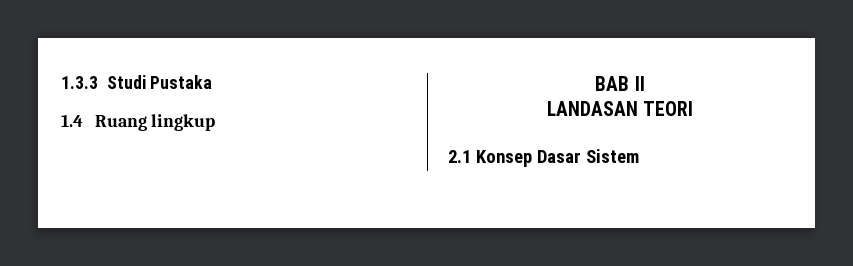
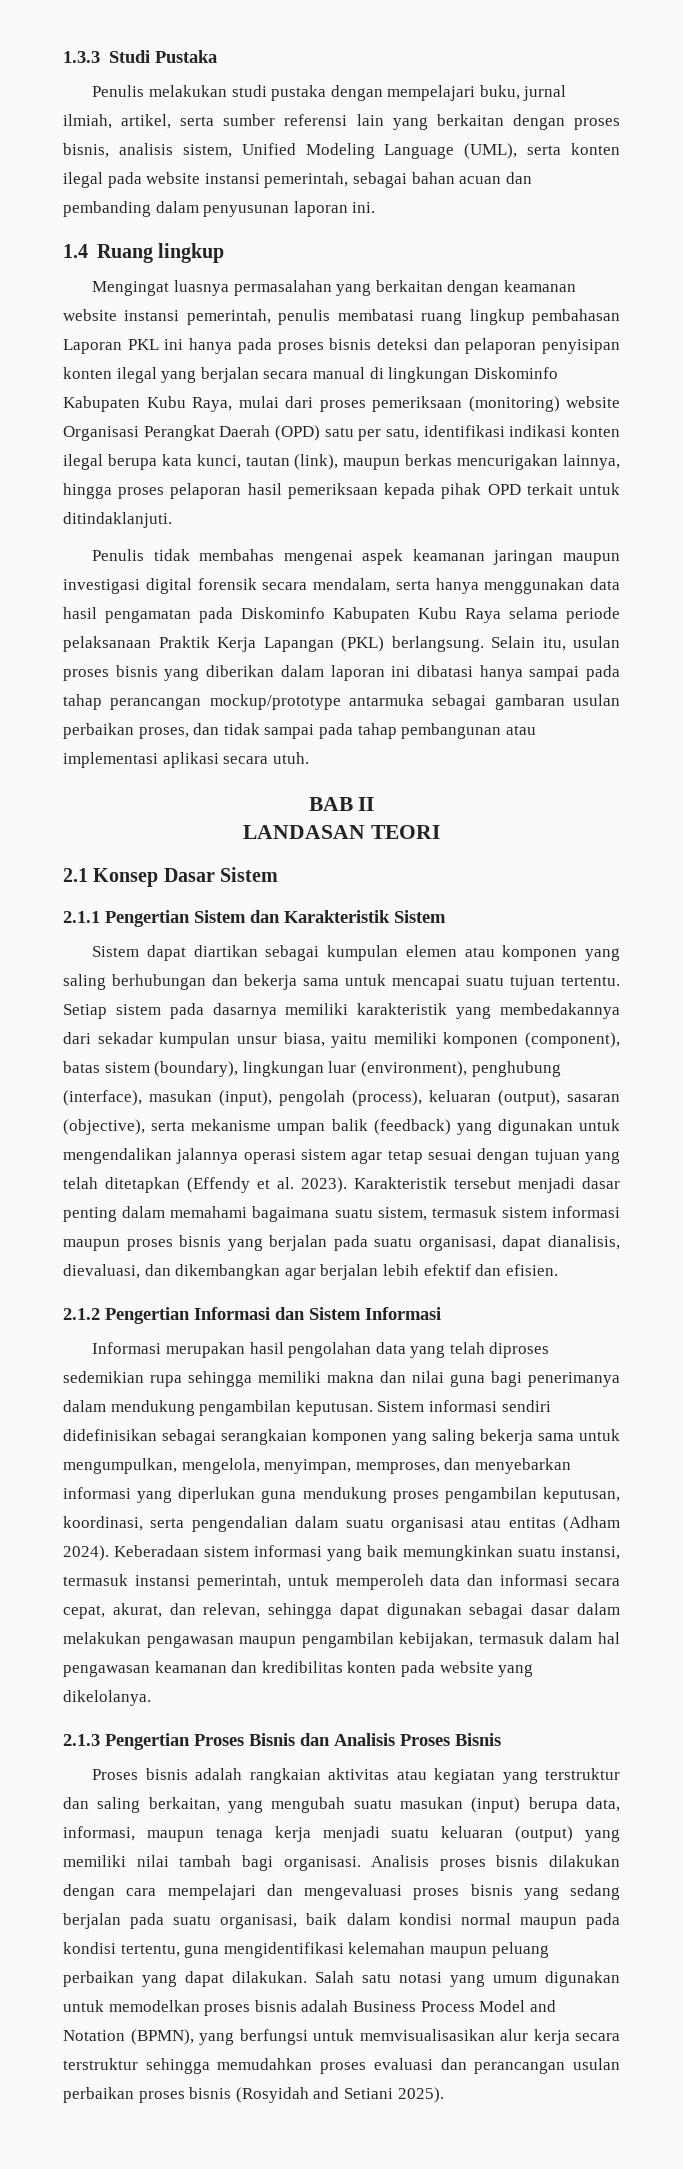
[61,114,216,131] 1.4 Ruang lingkup -> [92,85,567,101] [63,114,620,130] [63,143,620,159] [63,172,532,188] [63,201,376,217] [63,243,224,263] [92,280,576,296] [63,309,620,325] [63,338,620,354] [63,367,558,383] [63,396,620,412] [63,425,621,441] [63,454,620,470] [63,483,620,499] [63,512,172,528] [92,549,620,565] [63,578,620,594] [63,607,620,623] [63,636,620,652] [63,665,620,681] [63,694,620,710] [63,723,536,739] [63,752,309,768] Penulis melakukan studi pustaka dengan mempelajari buku, jurnal ilmiah, artikel, serta sumber referensi lain yang berkaitan dengan proses bisnis, analisis sistem, Unified Modeling Language (UML), serta konten ilegal pada website instansi pemerintah, sebagai bahan acuan dan pembanding dalam penyusunan laporan ini. // 1.4 Ruang lingkup // Mengingat luasnya permasalahan yang berkaitan dengan keamanan website instansi pemerintah, penulis membatasi ruang lingkup pembahasan Laporan PKL ini hanya pada proses bisnis deteksi dan pelaporan penyisipan konten ilegal yang berjalan secara manual di lingkungan Diskominfo Kabupaten Kubu Raya, mulai dari proses pemeriksaan (monitoring) website Organisasi Perangkat Daerah (OPD) satu per satu, identifikasi indikasi konten ilegal berupa kata kunci, tautan (link), maupun berkas mencurigakan lainnya, hingga proses pelaporan hasil pemeriksaan kepada pihak OPD terkait untuk ditindaklanjuti. // Penulis tidak membahas mengenai aspek keamanan jaringan maupun investigasi digital forensik secara mendalam, serta hanya menggunakan data hasil pengamatan pada Diskominfo Kabupaten Kubu Raya selama periode pelaksanaan Praktik Kerja Lapangan (PKL) berlangsung. Selain itu, usulan proses bisnis yang diberikan dalam laporan ini dibatasi hanya sampai pada tahap perancangan mockup/prototype antarmuka sebagai gambaran usulan perbaikan proses, dan tidak sampai pada tahap pembangunan atau implementasi aplikasi secara utuh.
(639, 156) none -> [63,910,446,927] [92,945,620,961] [63,974,620,990] [63,1003,620,1019] [63,1032,620,1048] [63,1061,561,1077] [63,1090,620,1106] [63,1119,620,1135] [63,1148,620,1164] [63,1177,620,1193] [63,1206,620,1222] [63,1235,620,1251] [63,1264,558,1280] [63,1307,441,1324] [92,1342,550,1358] [63,1371,620,1387] [63,1400,551,1416] [63,1429,620,1445] [63,1458,571,1474] [63,1487,620,1503] [63,1516,620,1532] [63,1545,620,1561] [63,1574,620,1590] [63,1603,620,1619] [63,1632,620,1648] [63,1661,534,1677] [63,1690,151,1706] [63,1733,501,1750] [92,1768,620,1784] [63,1797,620,1813] [63,1826,620,1842] [63,1855,620,1871] [63,1884,620,1900] [63,1913,620,1929] [63,1942,549,1958] [63,1971,620,1987] [63,2000,556,2016] [63,2029,620,2045] [63,2058,620,2074] [63,2087,444,2103] // 2.1.1 Pengertian Sistem dan Karakteristik Sistem // Sistem dapat diartikan sebagai kumpulan elemen atau komponen yang saling berhubungan dan bekerja sama untuk mencapai suatu tujuan tertentu. Setiap sistem pada dasarnya memiliki karakteristik yang membedakannya dari sekadar kumpulan unsur biasa, yaitu memiliki komponen (component), batas sistem (boundary), lingkungan luar (environment), penghubung (interface), masukan (input), pengolah (process), keluaran (output), sasaran (objective), serta mekanisme umpan balik (feedback) yang digunakan untuk mengendalikan jalannya operasi sistem agar tetap sesuai dengan tujuan yang telah ditetapkan (Effendy et al. 2023). Karakteristik tersebut menjadi dasar penting dalam memahami bagaimana suatu sistem, termasuk sistem informasi maupun proses bisnis yang berjalan pada suatu organisasi, dapat dianalisis, dievaluasi, dan dikembangkan agar berjalan lebih efektif dan efisien. // 2.1.2 Pengertian Informasi dan Sistem Informasi // Informasi merupakan hasil pengolahan data yang telah diproses sedemikian rupa sehingga memiliki makna dan nilai guna bagi penerimanya dalam mendukung pengambilan keputusan. Sistem informasi sendiri didefinisikan sebagai serangkaian komponen yang saling bekerja sama untuk mengumpulkan, mengelola, menyimpan, memproses, dan menyebarkan informasi yang diperlukan guna mendukung proses pengambilan keputusan, koordinasi, serta pengendalian dalam suatu organisasi atau entitas (Adham 2024). Keberadaan sistem informasi yang baik memungkinkan suatu instansi, termasuk instansi pemerintah, untuk memperoleh data dan informasi secara cepat, akurat, dan relevan, sehingga dapat digunakan sebagai dasar dalam melakukan pengawasan maupun pengambilan kebijakan, termasuk dalam hal pengawasan keamanan dan kredibilitas konten pada website yang dikelolanya. // 2.1.3 Pengertian Proses Bisnis dan Analisis Proses Bisnis // Proses bisnis adalah rangkaian aktivitas atau kegiatan yang terstruktur dan saling berkaitan, yang mengubah suatu masukan (input) berupa data, informasi, maupun tenaga kerja menjadi suatu keluaran (output) yang memiliki nilai tambah bagi organisasi. Analisis proses bisnis dilakukan dengan cara mempelajari dan mengevaluasi proses bisnis yang sedang berjalan pada suatu organisasi, baik dalam kondisi normal maupun pada kondisi tertentu, guna mengidentifikasi kelemahan maupun peluang perbaikan yang dapat dilakukan. Salah satu notasi yang umum digunakan untuk memodelkan proses bisnis adalah Business Process Model and Notation (BPMN), yang berfungsi untuk memvisualisasikan alur kerja secara terstruktur sehingga memudahkan proses evaluasi dan perancangan usulan perbaikan proses bisnis (Rosyidah and Setiani 2025).

